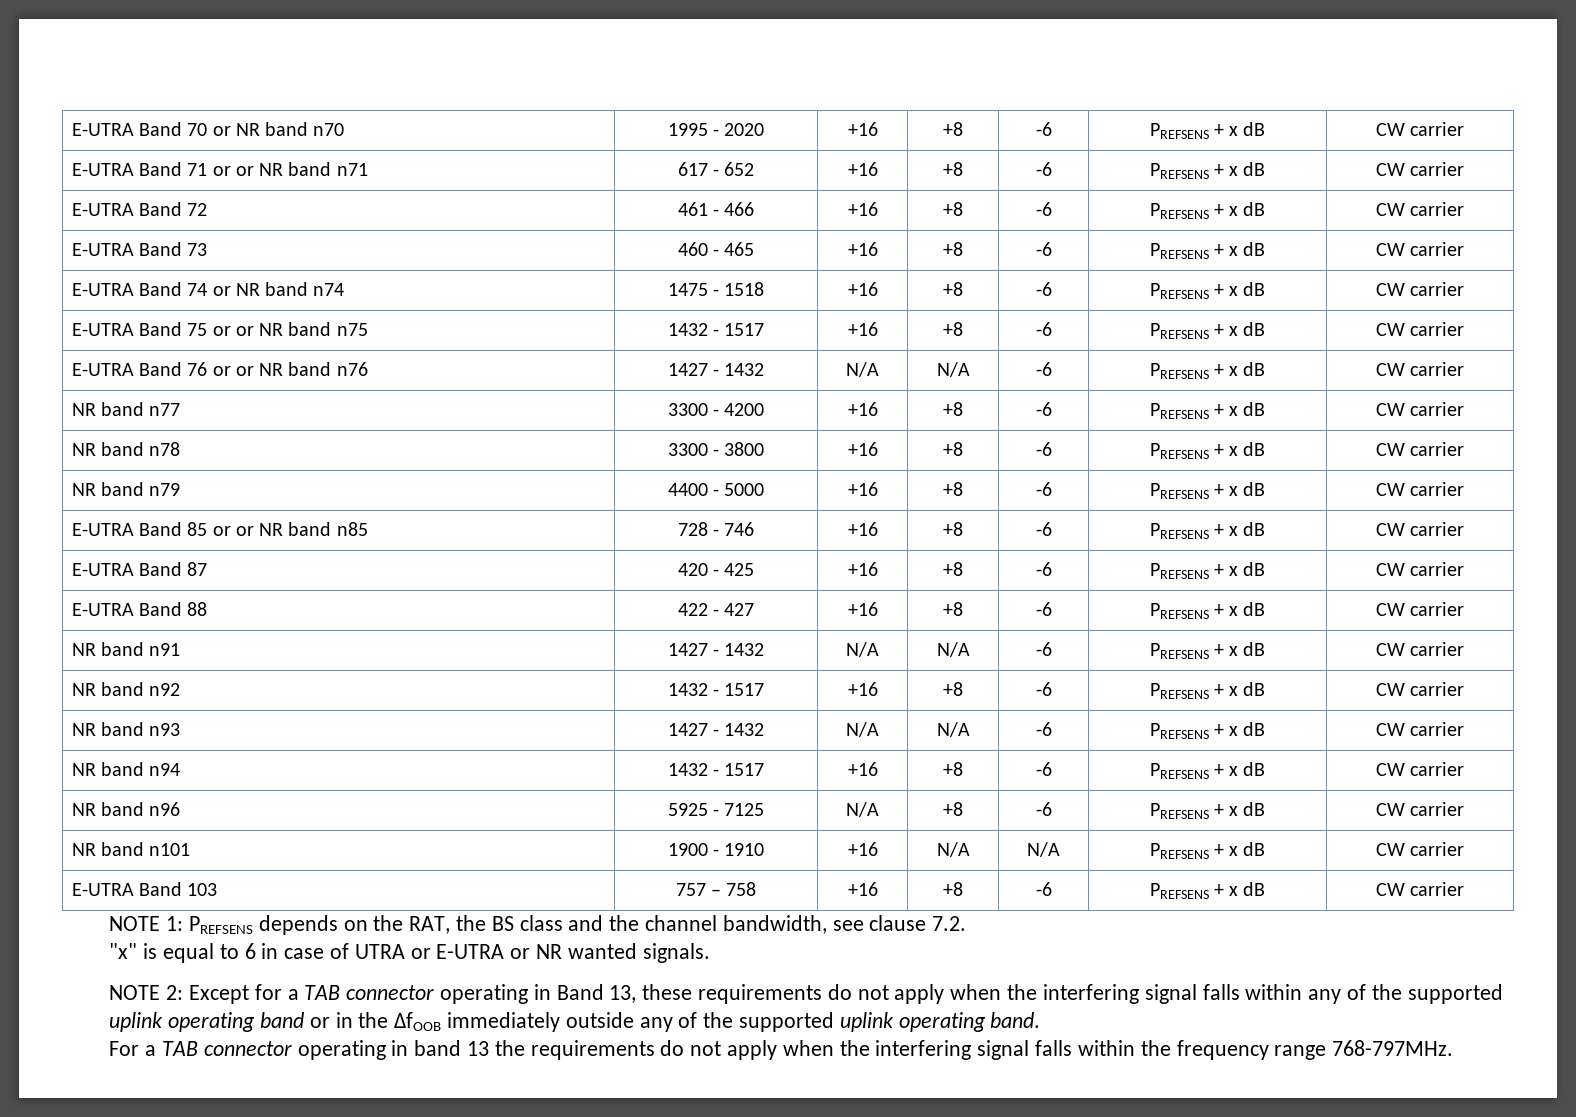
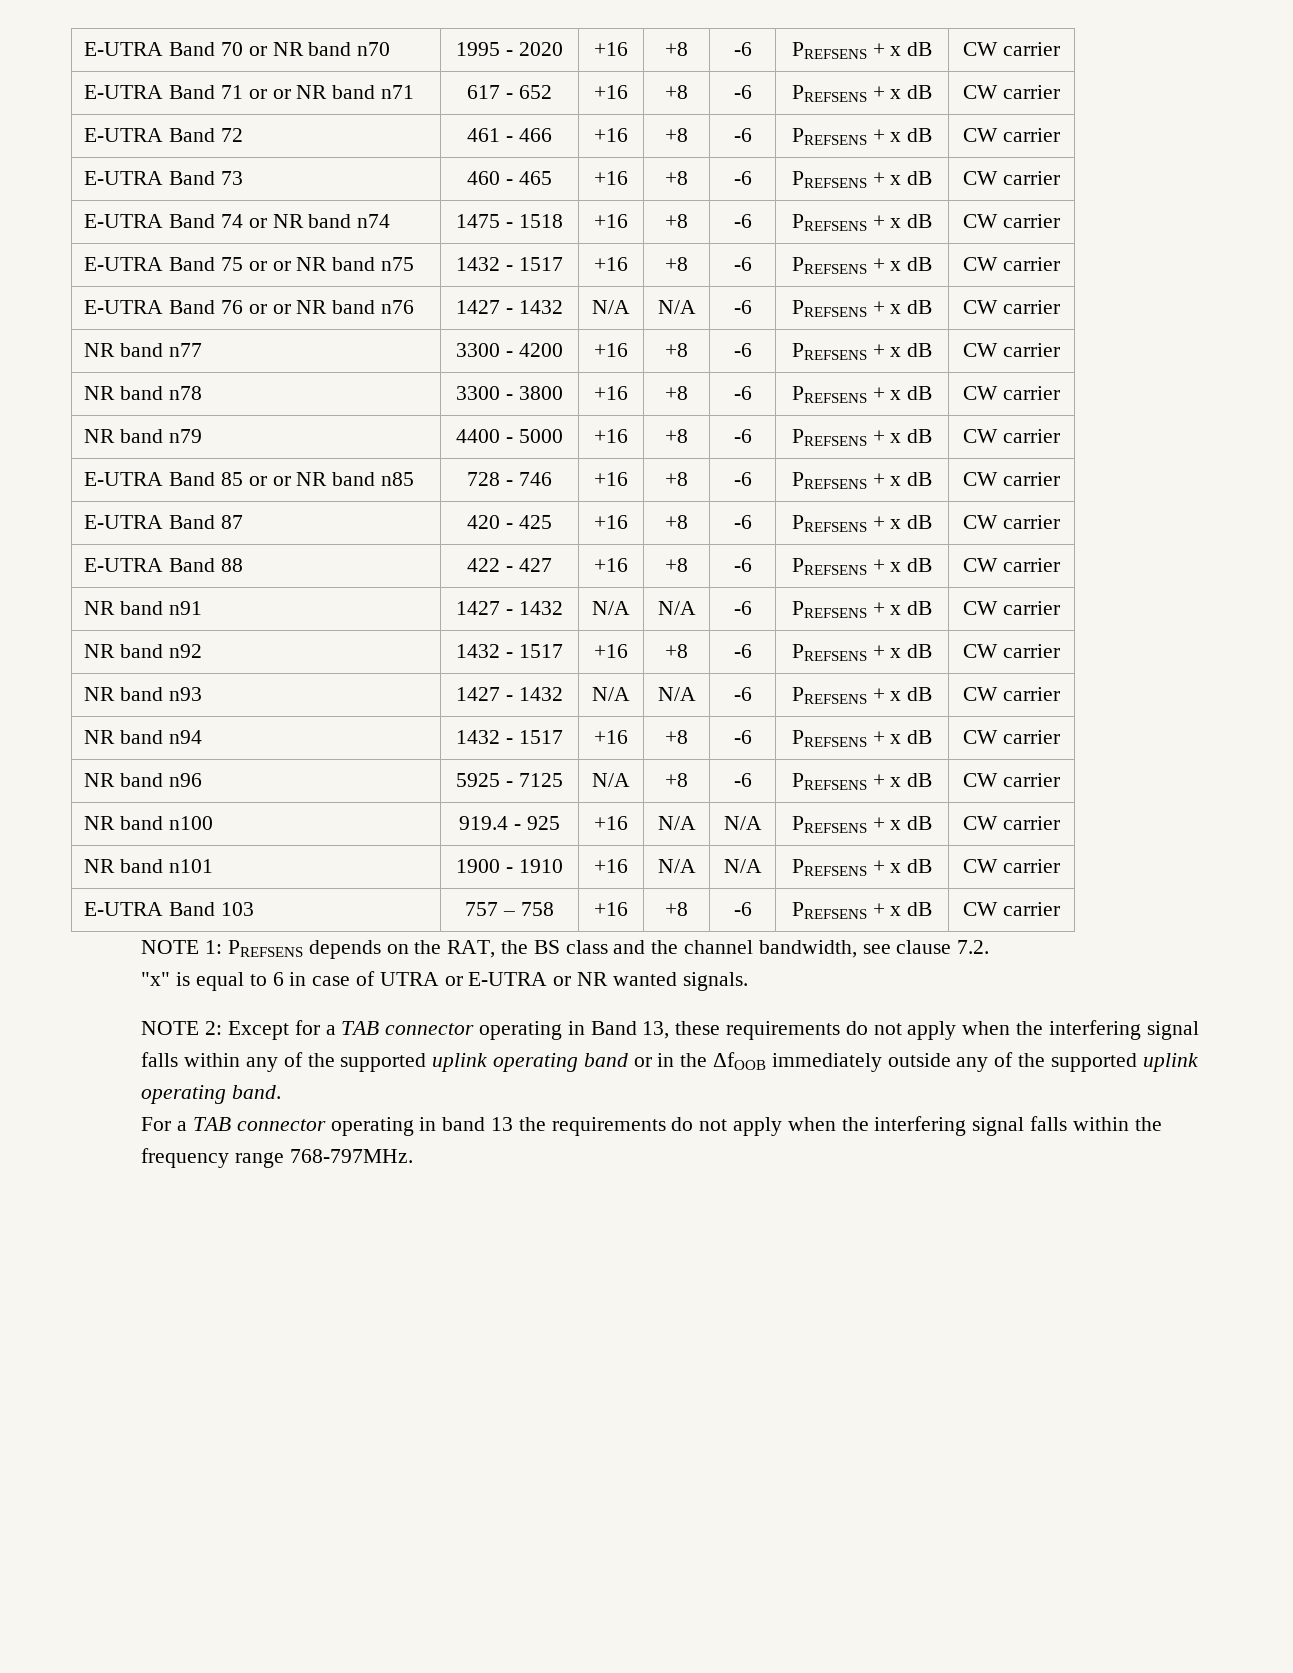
(1465, 809) none -> [84,816,213,830] [459,816,560,830] [594,816,628,830] [657,816,696,830] [723,816,762,830] [791,816,933,833] [963,816,1060,830] // NR band n100 | 919.4 - 925 | +16 | N/A | N/A | PREFSENS + x dB | CW carrier

